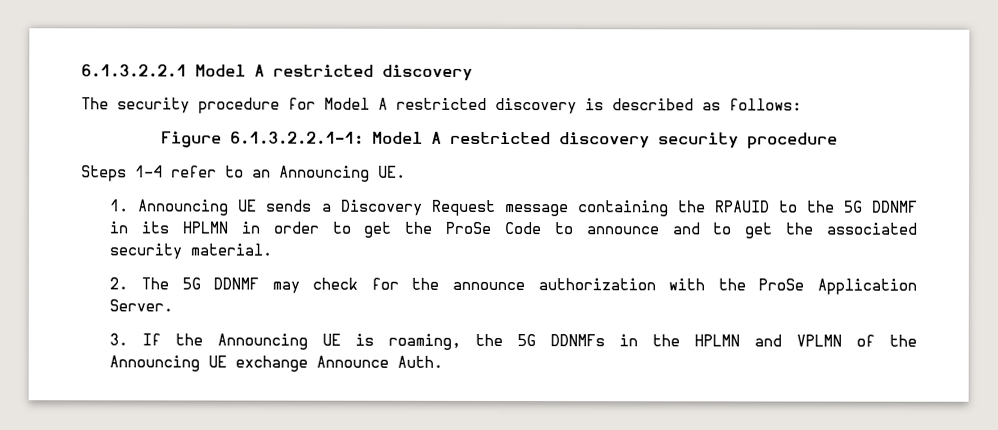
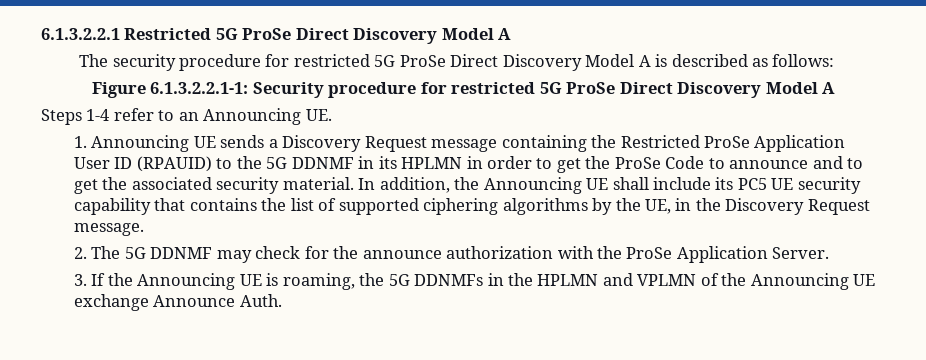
[195,64,473,81] Model A restricted discovery -> [124,28,512,44] Restricted 5G ProSe Direct Discovery Model A
[324,97,577,115] Model A restricted discovery -> [293,54,651,71] restricted 5G ProSe Direct Discovery Model A
[372,131,838,149] Model A restricted discovery security procedure -> [252,82,836,98] Security procedure for restricted 5G ProSe Direct Discovery Model A
[714,200,770,213] RPAUID -> [620,135,846,152] [73,156,212,172] Restricted ProSe Application User ID (RPAUID)
(273, 249) none -> [358,177,861,194] [73,198,870,215] [73,223,144,236] In addition, the Announcing UE shall include its PC5 UE security capability that contains the list of supported ciphering algorithms by the UE, in the Discovery Request message.

